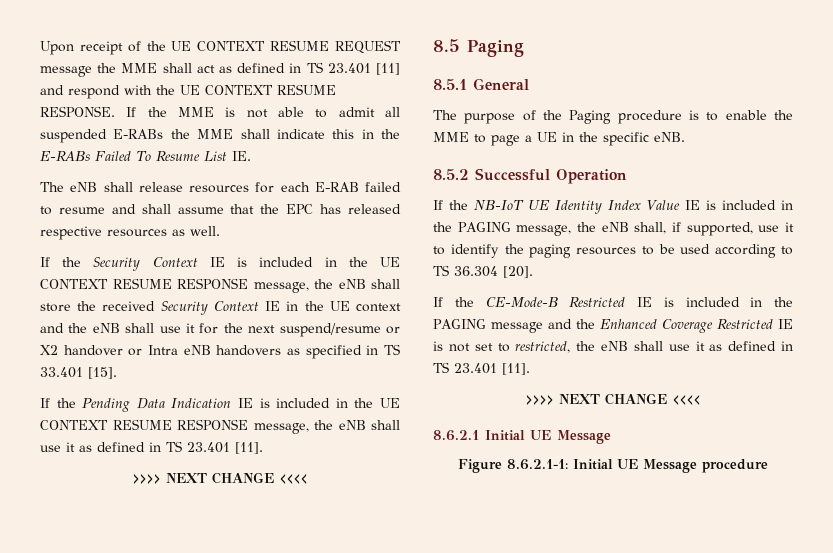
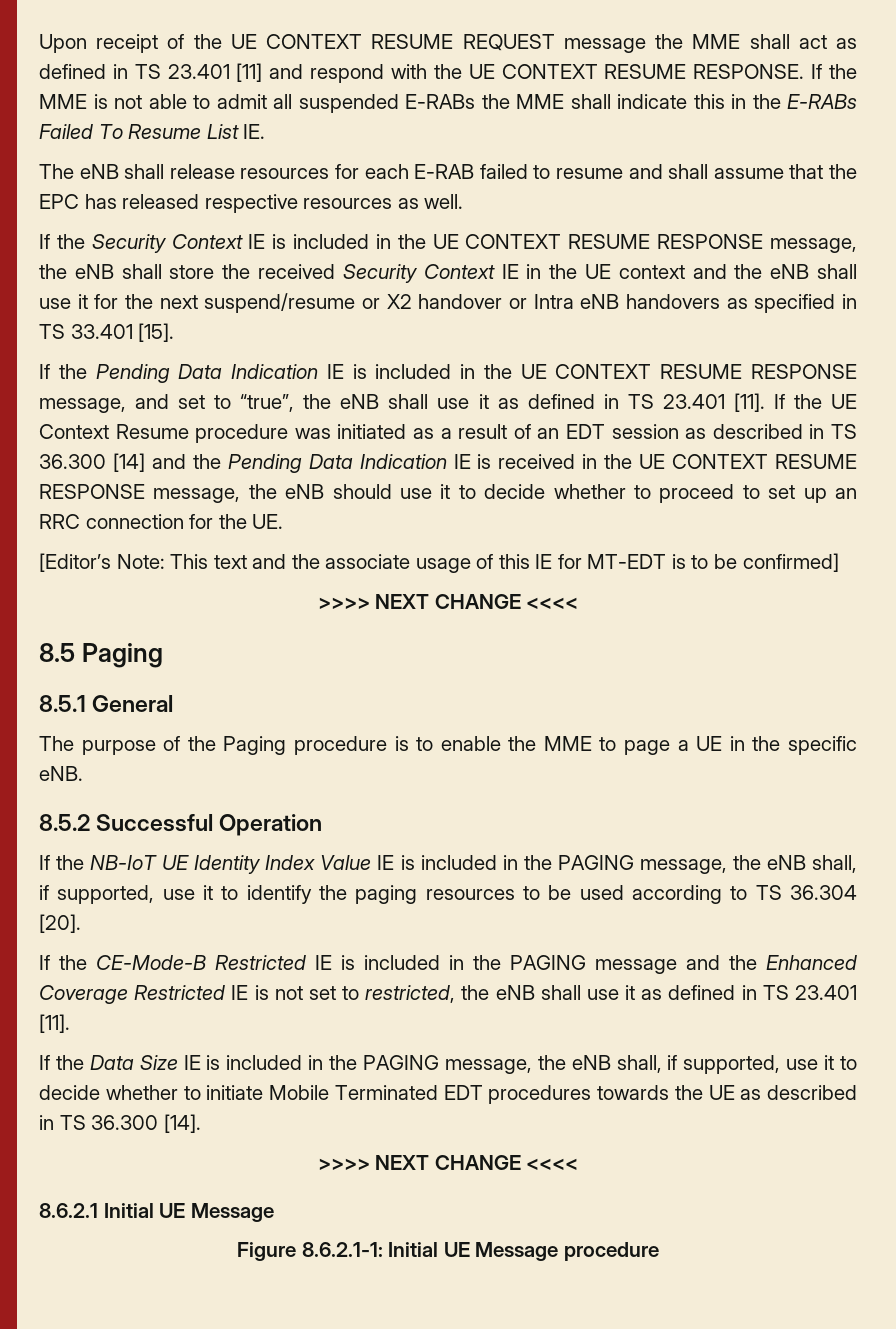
(309, 428) none -> [135,394,295,412] and set to “true”,
(263, 448) none -> [773,394,857,409] [39,424,858,443] [39,453,858,473] [39,484,857,503] [39,514,284,529] [39,553,839,573] If the UE Context Resume procedure was initiated as a result of an EDT session as described in TS 36.300 [14] and the Pending Data Indication IE is received in the UE CONTEXT RESUME RESPONSE message, the eNB should use it to decide whether to proceed to set up an RRC connection for the UE. // [Editor’s Note: This text and the associate usage of this IE for MT-EDT is to be confirmed]
(530, 369) none -> [39,1055,858,1074] [39,1085,857,1104] [39,1114,201,1133] // If the Data Size IE is included in the PAGING message, the eNB shall, if supported, use it to decide whether to initiate Mobile Terminated EDT procedures towards the UE as described in TS 36.300 [14].

